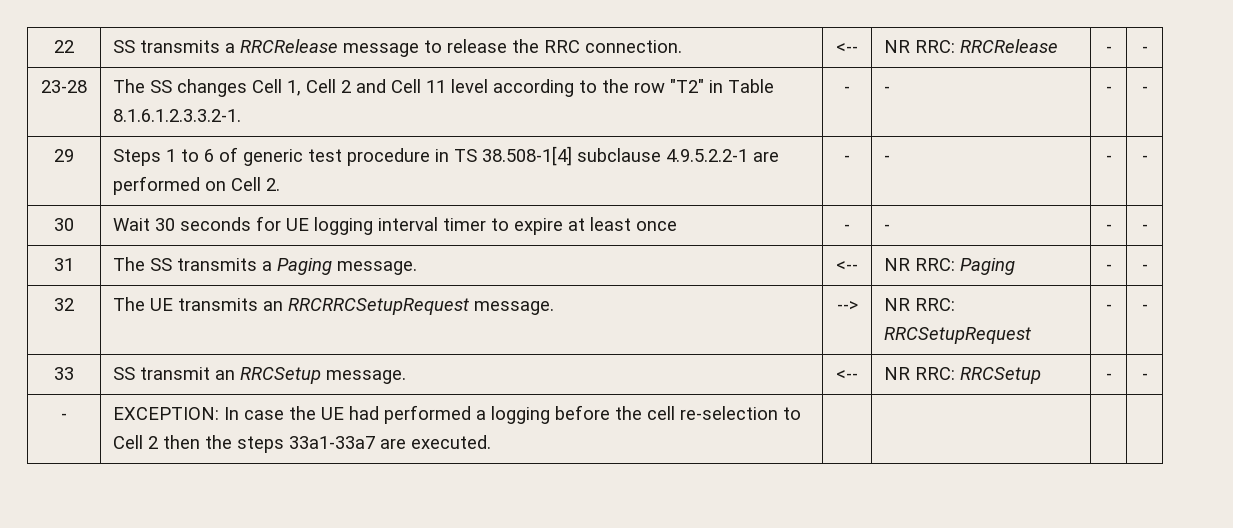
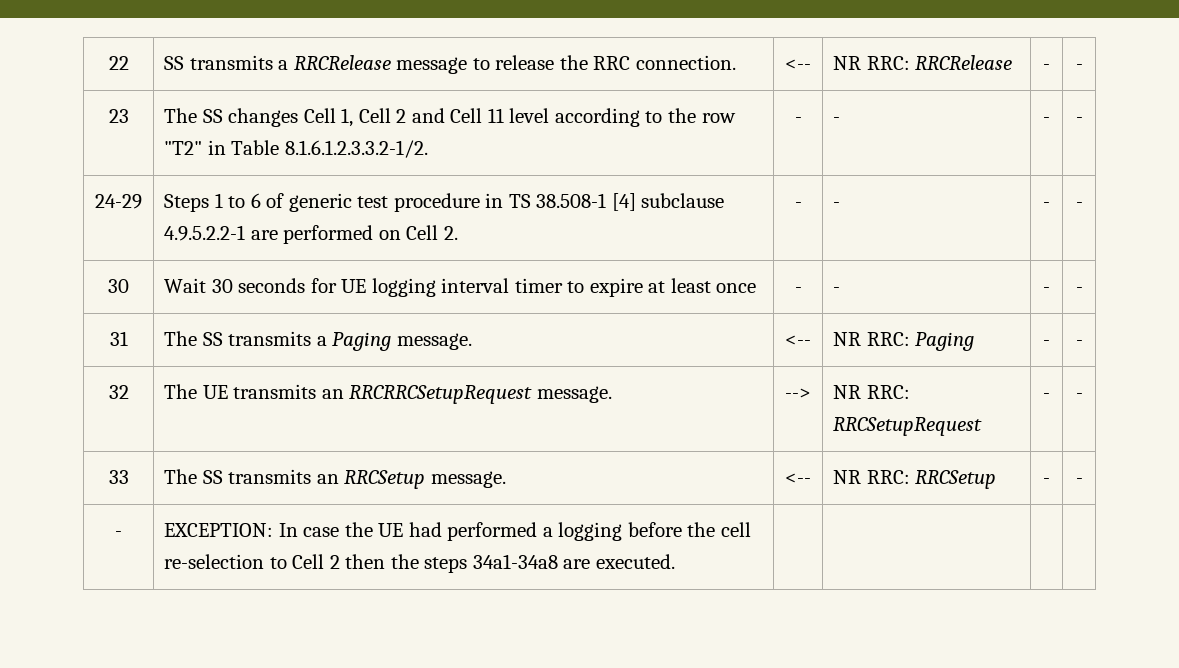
[41,80,87,93] 23-28 -> [108,109,129,123] 23
[113,109,242,122] [844,86,850,93] [884,86,891,93] [1105,86,1112,93] [1141,86,1148,93] [54,149,74,162] 8.1.6.1.2.3.3.2-1. | - | - | - | - // 29 -> [284,140,428,158] [794,117,802,123] [833,117,841,123] [1043,117,1050,123] [1075,117,1083,123] [95,194,142,209] 8.1.6.1.2.3.3.2-1/2. | - | - | - | - // 24-29
[482,146,573,166] 38.508-1[4] -> [536,193,636,211] 38.508-1 [4]
[113,367,211,380] SS transmit -> [164,469,312,484] The SS transmits
[289,436,376,449] 33a1-33a7 -> [472,554,558,569] 34a1-34a8

